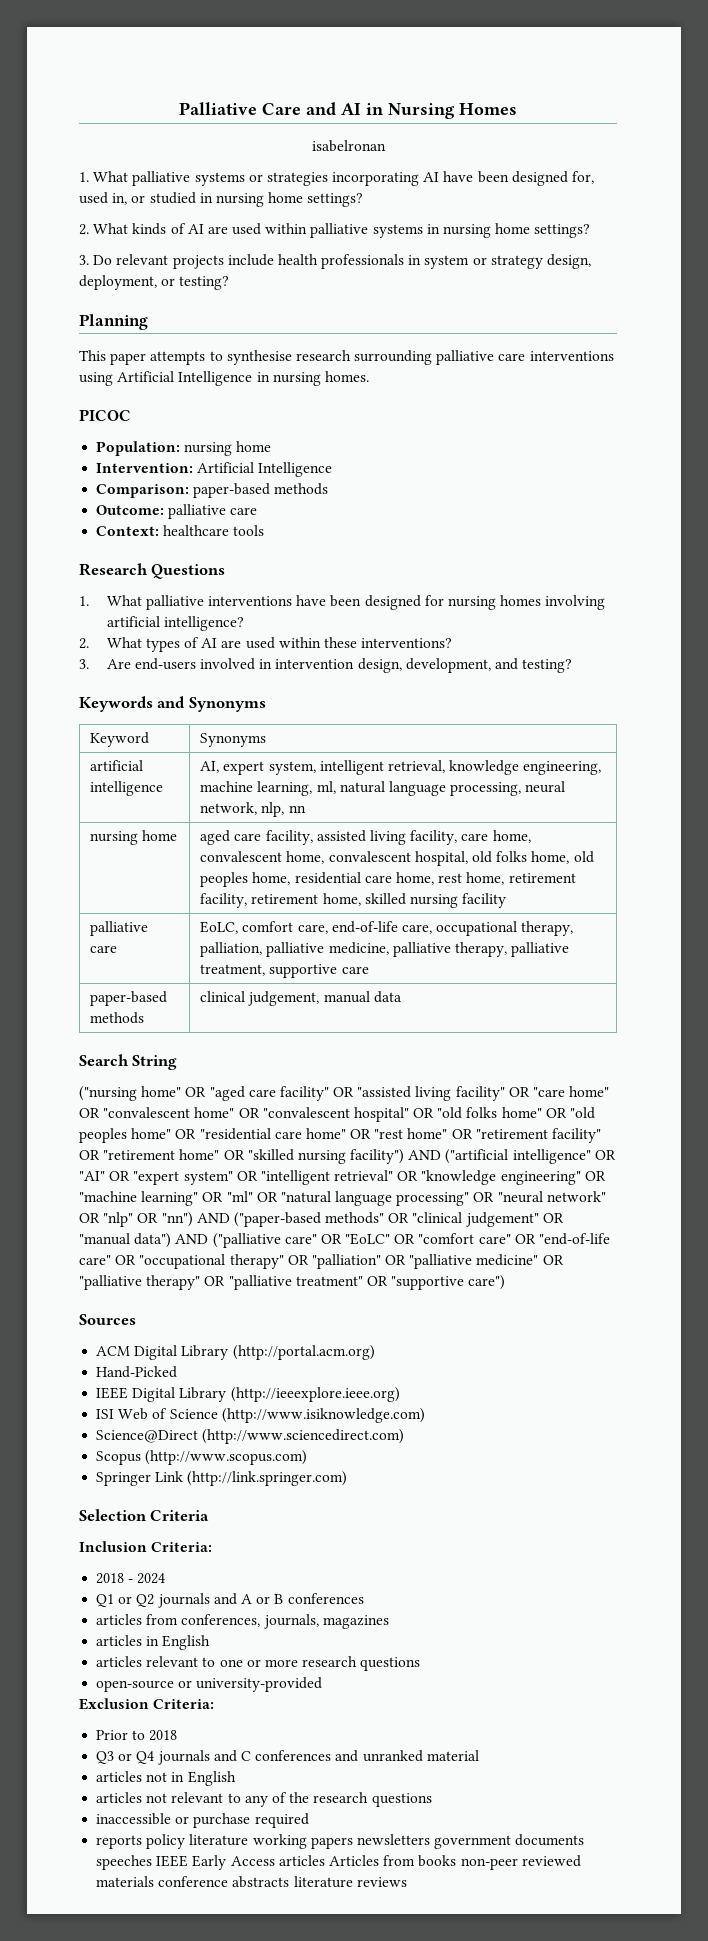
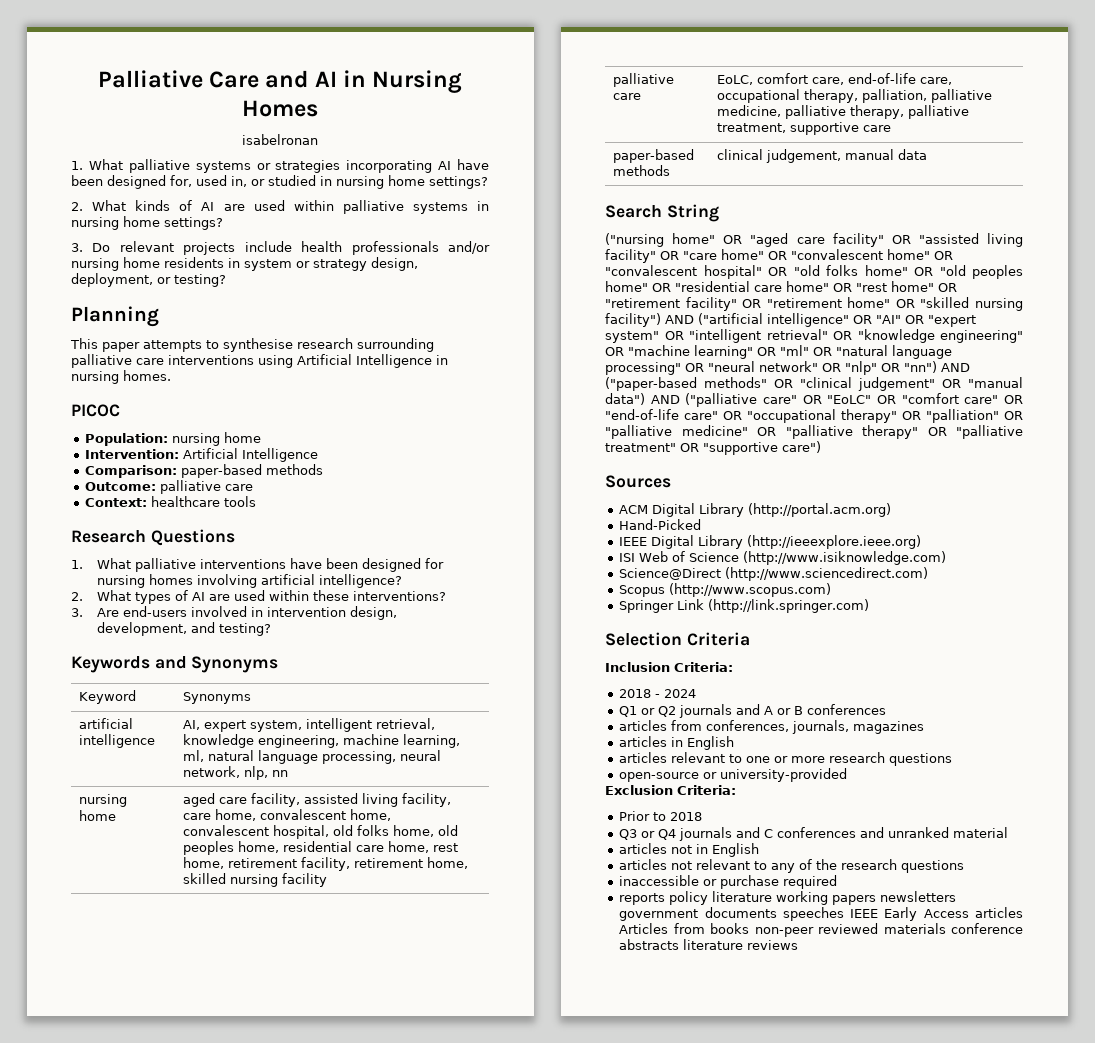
(405, 261) none -> [448,241,490,254] [71,257,224,271] and/or nursing home residents

